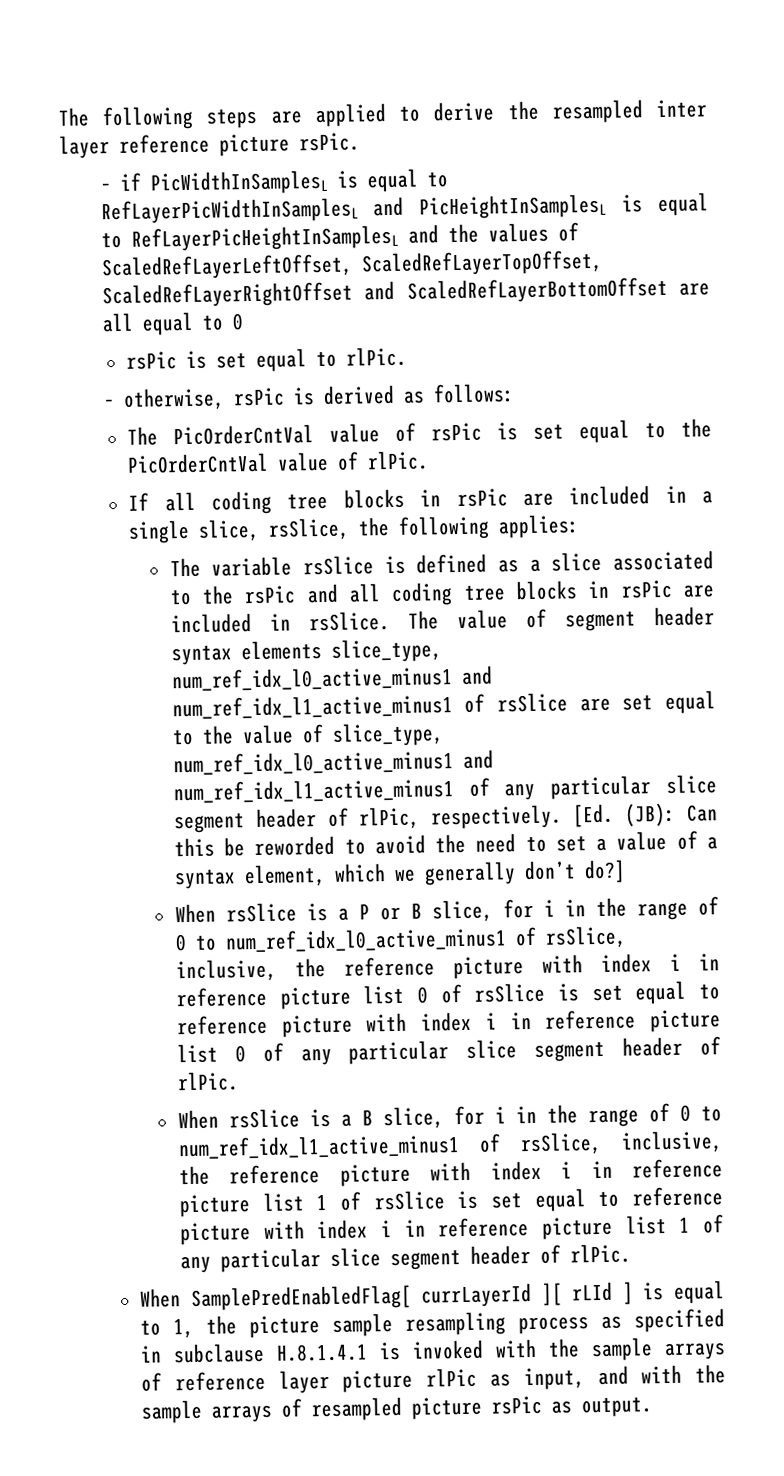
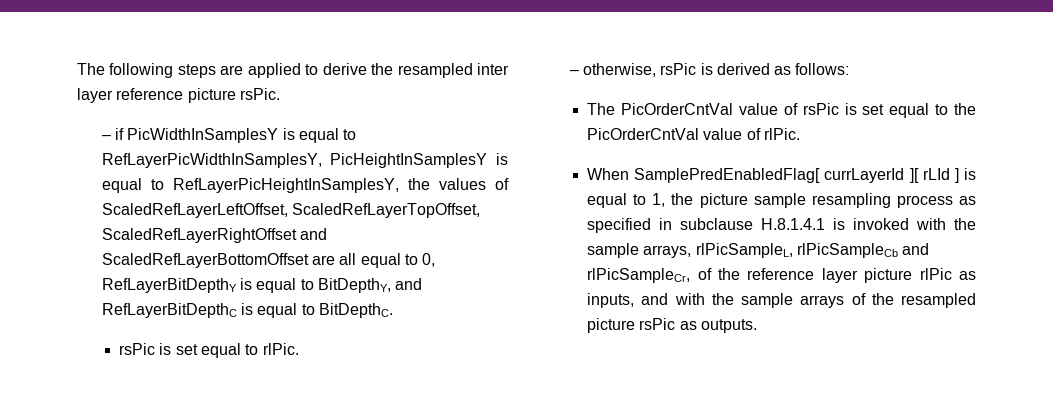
[149,168,448,196] [100,192,709,225] [100,224,439,252] PicWidthInSamplesL is equal to RefLayerPicWidthInSamplesL and PicHeightInSamplesL is equal to RefLayerPicHeightInSamplesL and -> [127,128,357,143] [101,153,508,168] [101,178,399,193] PicWidthInSamplesY is equal to RefLayerPicWidthInSamplesY, PicHeightInSamplesY is equal to RefLayerPicHeightInSamplesY,
[231,313,244,331] 0 -> [422,253,436,267] [101,278,423,293] [101,303,393,318] 0, RefLayerBitDepthY is equal to BitDepthY, and RefLayerBitDepthC is equal to BitDepthC.
[128,485,713,515] [128,514,581,544] [169,550,714,578] [169,579,715,606] [170,606,716,634] [170,638,442,666] [170,665,493,692] [171,690,717,720] [171,722,444,747] [172,749,494,776] [172,774,717,804] [173,802,718,834] [173,830,719,858] [173,859,626,890] [174,896,720,924] [174,925,627,953] [175,953,720,983] [175,980,720,1010] [176,1009,721,1038] [176,1036,721,1066] [176,1071,239,1092] [177,1102,723,1130] [177,1130,723,1160] [178,1158,723,1187] [178,1186,723,1218] [179,1214,725,1246] [179,1243,631,1274] // If all coding tree blocks in rsPic are included in a single slice, rsSlice, the following applies: // The variable rsSlice is defined as a slice associated to the rsPic and all coding tree blocks in rsPic are included in rsSlice. The value of segment header syntax elements slice_type, num_ref_idx_l0_active_minus1 and num_ref_idx_l1_active_minus1 of rsSlice are set equal to the value of slice_type, num_ref_idx_l0_active_minus1 and num_ref_idx_l1_active_minus1 of any particular slice segment header of rlPic, respectively. [Ed. (JB): Can this be reworded to avoid the need to set a value of a syntax element, which we generally don’t do?] // When rsSlice is a P or B slice, for i in the range of 0 to num_ref_idx_l0_active_minus1 of rsSlice, inclusive, the reference picture with index i in reference picture list 0 of rsSlice is set equal to reference picture with index i in reference picture list 0 of any particular slice segment header of rlPic. // When rsSlice is a B slice, for i in the range of 0 to num_ref_idx_l1_active_minus1 of rsSlice, inclusive, the reference picture with index i in reference picture list 1 of rsSlice is set equal to reference picture with index i in reference picture list 1 of any particular slice segment header of rlPic. -> (801, 134) none
[664,1342,726,1361] [141,1372,163,1392] arrays of -> [643,243,930,258] [587,268,740,283] arrays, rlPicSampleL, rlPicSampleCb and rlPicSampleCr, of the
[523,1367,585,1391] input, -> [587,293,635,308] inputs,
(303, 1408) none -> [871,293,894,305] the
[581,1397,653,1418] output. -> [701,319,758,333] outputs.

